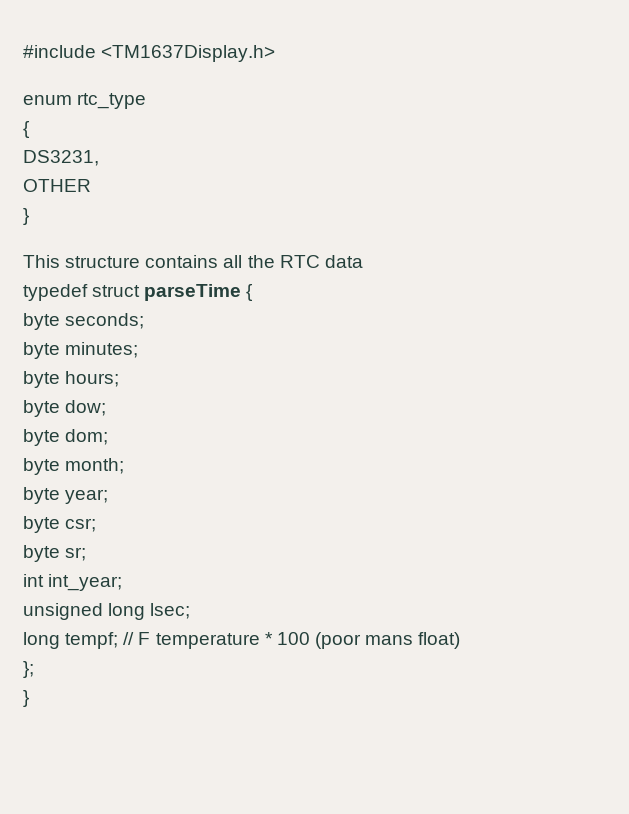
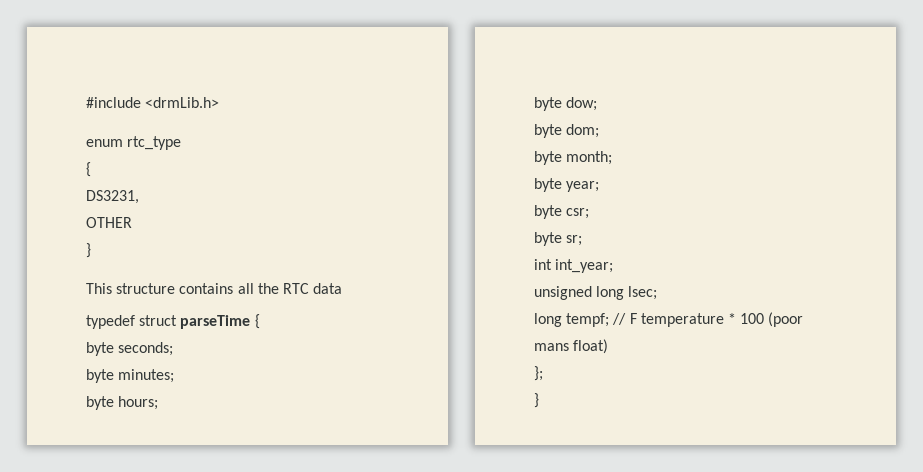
[101,45,276,62] <TM1637Display.h> -> [145,97,220,108] <drmLib.h>

